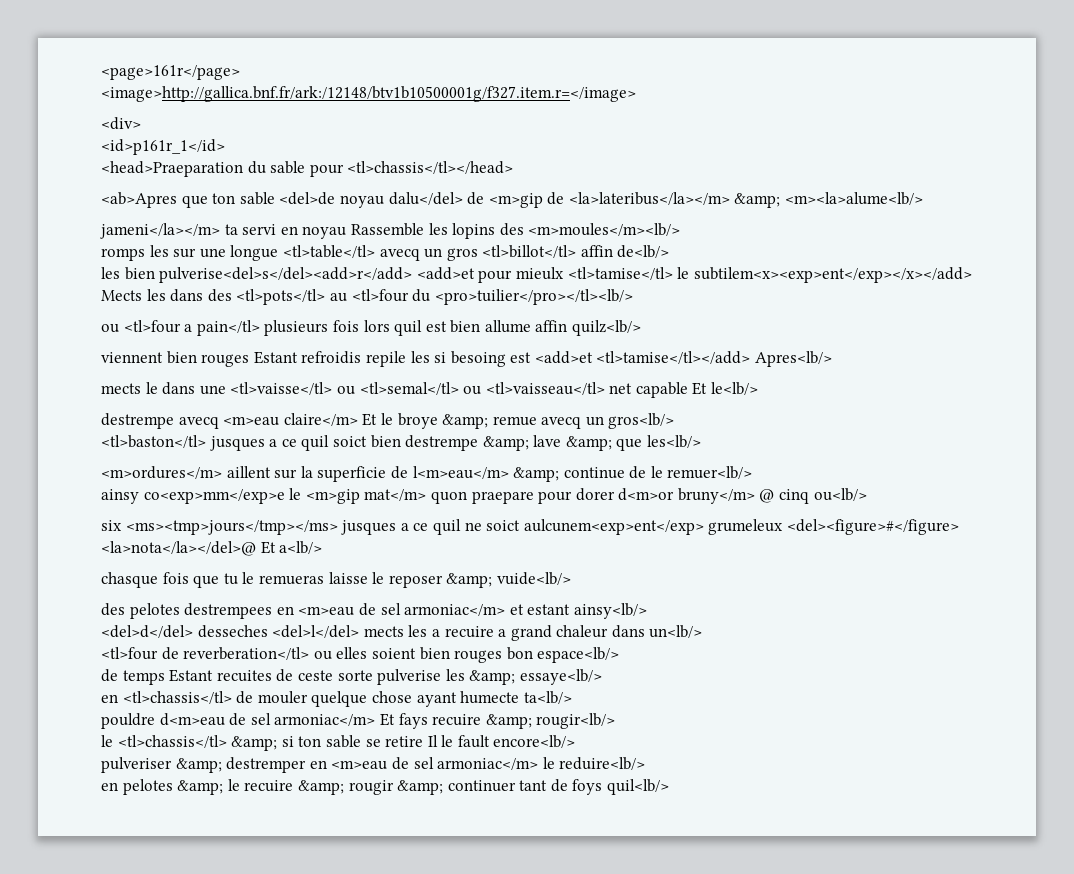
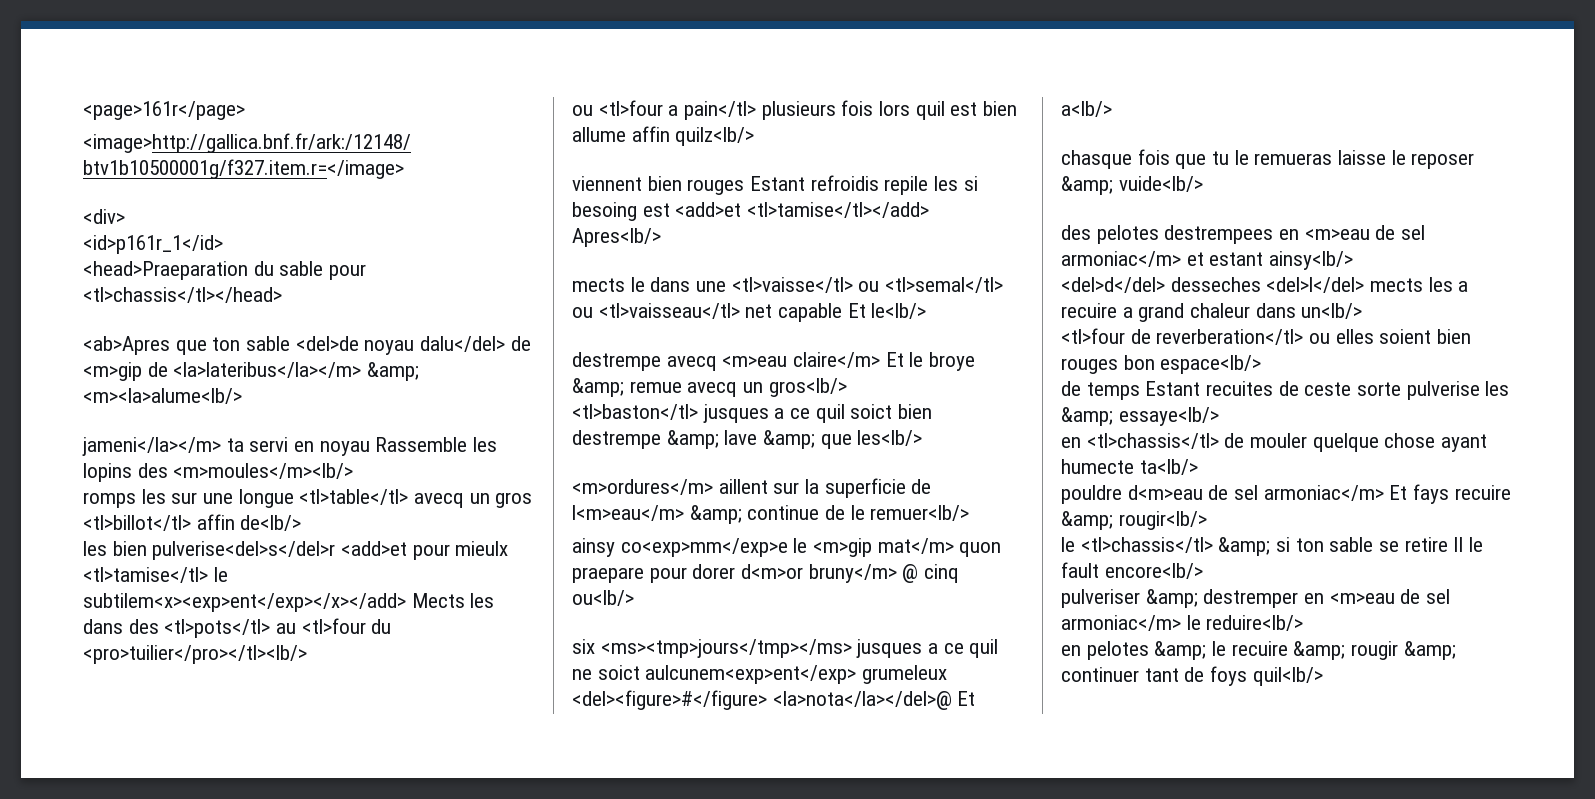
[159,267,413,283] pulverise<del>s</del><add>r</add> -> [152,541,336,560] pulverise<del>s</del>r

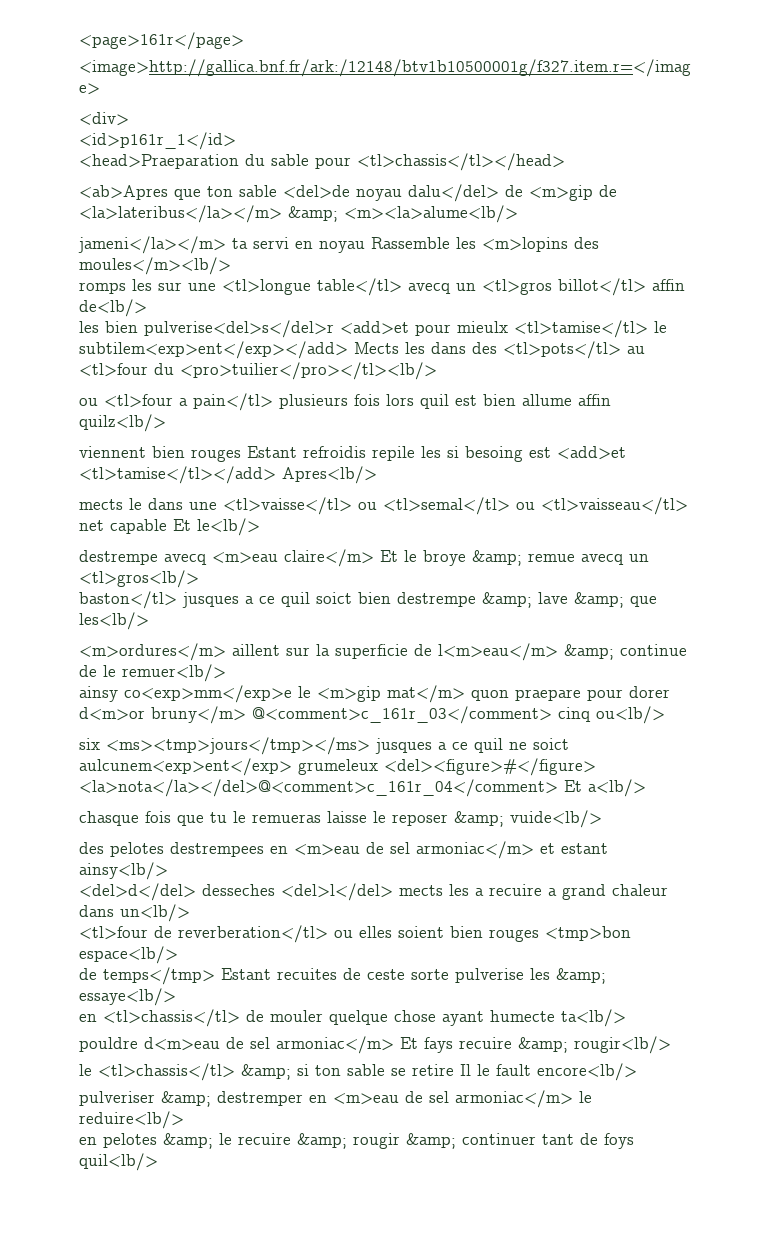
[83,463,354,482] lopins des <m>moules</m><lb/> -> [482,237,599,252] [79,257,231,275] <m>lopins des moules</m><lb/>
[238,489,533,508] [83,515,191,531] longue <tl>table</tl> avecq un gros <tl>billot</tl> -> [222,278,646,296] <tl>longue table</tl> avecq un <tl>gros billot</tl>
[83,593,406,612] subtilem<x><exp>ent</exp></x></add> -> [79,341,348,359] subtilem<exp>ent</exp></add>
[768,378,847,397] [572,404,698,420] gros<lb/> // <tl>baston</tl> -> [79,570,199,588] [79,591,177,609] <tl>gros<lb/> // baston</tl>
[902,564,919,583] @ -> [252,706,552,724] @<comment>c_161r_03</comment>
[772,691,952,710] <la>nota</la></del>@ -> [79,779,558,797] <la>nota</la></del>@<comment>c_161r_04</comment>
[1123,355,1155,370] bon -> [545,926,631,941] <tmp>bon
[1086,382,1140,400] temps -> [103,967,215,985] temps</tmp>

